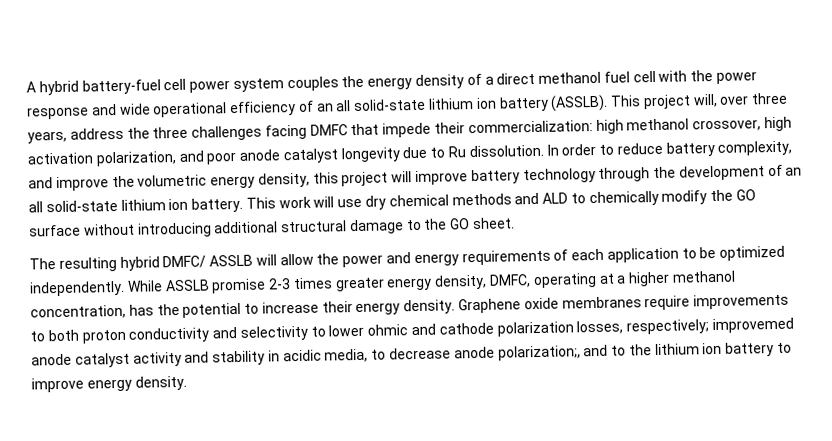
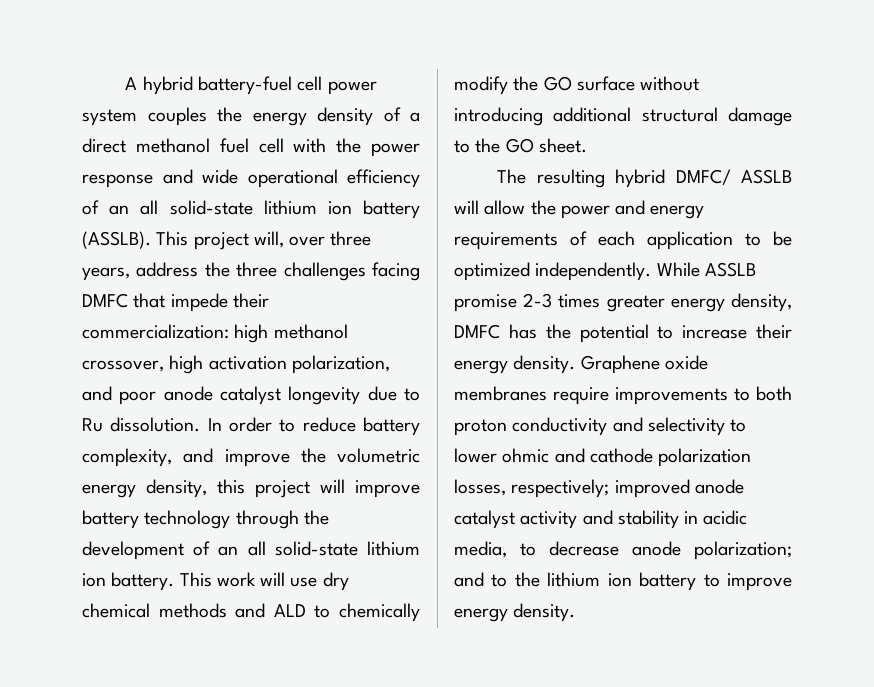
[489,270,736,289] [30,304,126,320] DMFC, operating at a higher methanol concentration, -> [454,324,500,339] DMFC
[711,317,794,334] improvemed -> [614,479,690,498] improved
[497,345,581,361] polarization;, -> [694,541,792,560] polarization;

